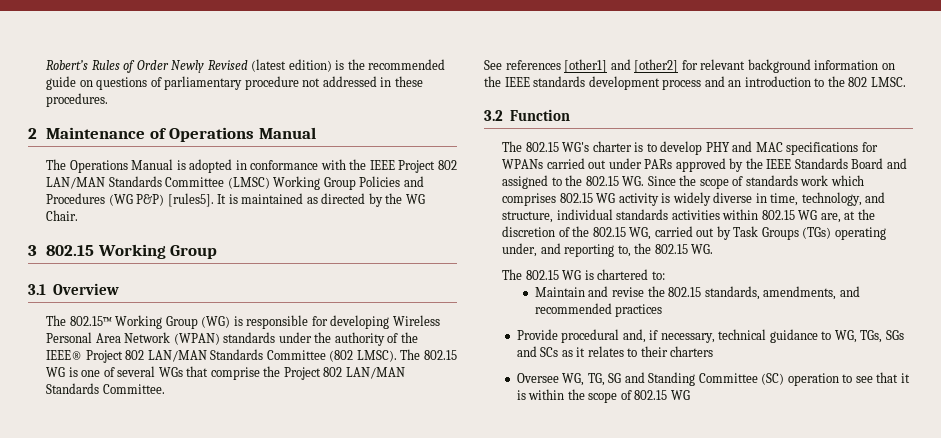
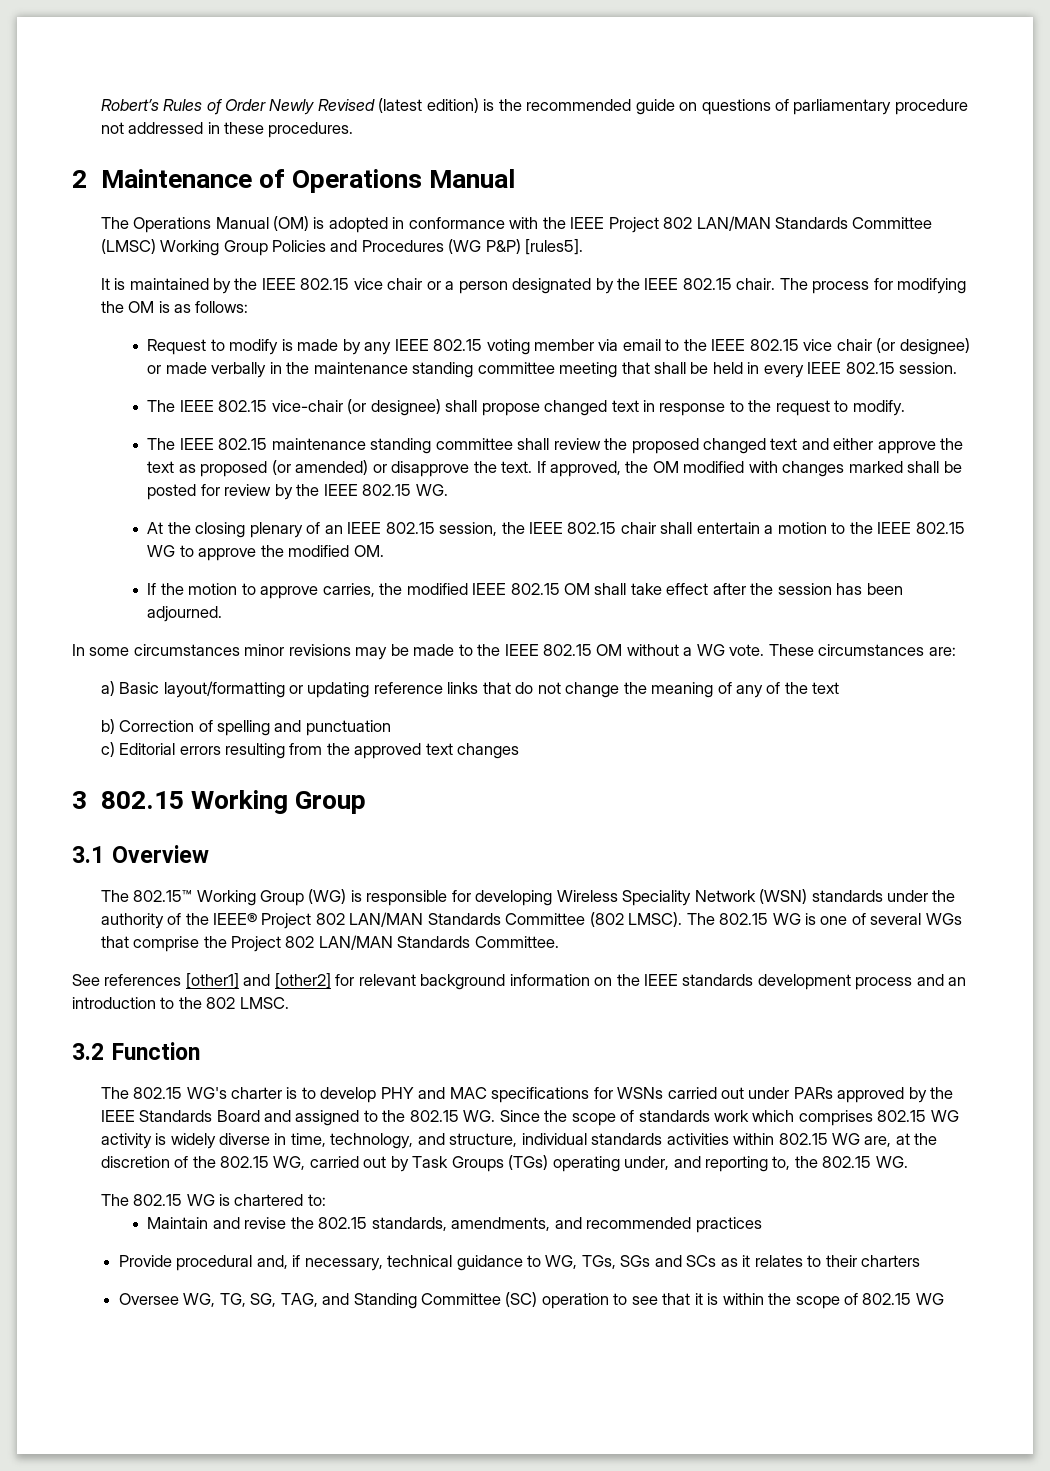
(174, 164) none -> [272,216,309,231] (OM)
(214, 200) none -> (584, 247) //
[306,193,425,207] [46,210,79,221] as directed by the WG Chair. -> [212,278,967,294] [100,301,249,313] [147,338,970,355] [147,362,958,378] [147,399,905,416] [147,438,964,454] [147,460,962,477] [147,484,448,500] [147,522,965,538] [147,545,384,561] [147,583,903,599] [147,606,223,622] [72,644,956,660] [100,681,840,698] [100,719,391,736] [100,742,520,759] by the IEEE 802.15 vice chair or a person designated by the IEEE 802.15 chair. The process for modifying the OM is as follows: // Request to modify is made by any IEEE 802.15 voting member via email to the IEEE 802.15 vice chair (or designee) or made verbally in the maintenance standing committee meeting that shall be held in every IEEE 802.15 session. // The IEEE 802.15 vice-chair (or designee) shall propose changed text in response to the request to modify. // The IEEE 802.15 maintenance standing committee shall review the proposed changed text and either approve the text as proposed (or amended) or disapprove the text. If approved, the OM modified with changes marked shall be posted for review by the IEEE 802.15 WG. // At the closing plenary of an IEEE 802.15 session, the IEEE 802.15 chair shall entertain a motion to the IEEE 802.15 WG to approve the modified OM. // If the motion to approve carries, the modified IEEE 802.15 OM shall take effect after the session has been adjourned. // In some circumstances minor revisions may be made to the IEEE 802.15 OM without a WG vote. These circumstances are: // a) Basic layout/formatting or updating reference links that do not change the meaning of any of the text // b) Correction of spelling and punctuation // c) Editorial errors resulting from the approved text changes
[46,332,220,345] Personal Area Network (WPAN) -> [622,889,808,906] Speciality Network (WSN)
[502,159,544,169] WPANs -> [617,1087,664,1099] WSNs
[608,373,622,383] SG -> [250,1293,318,1307] SG, TAG,

